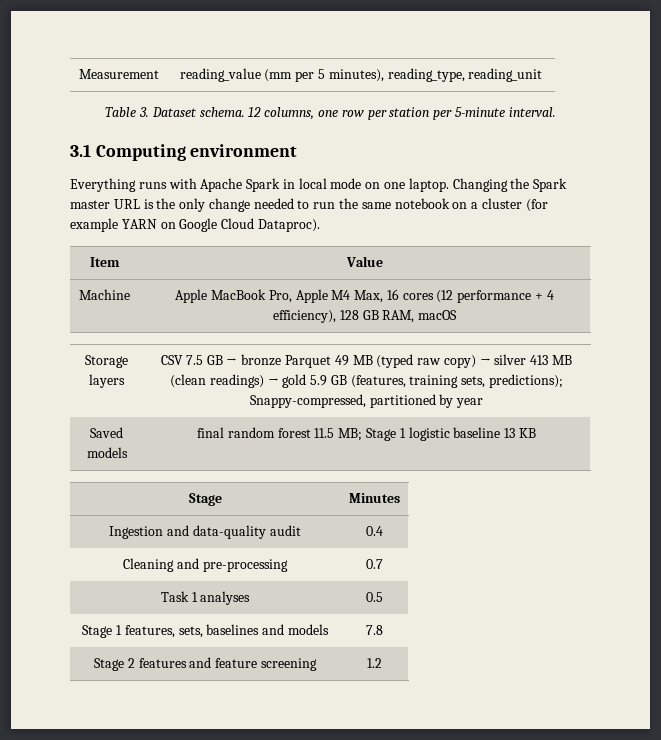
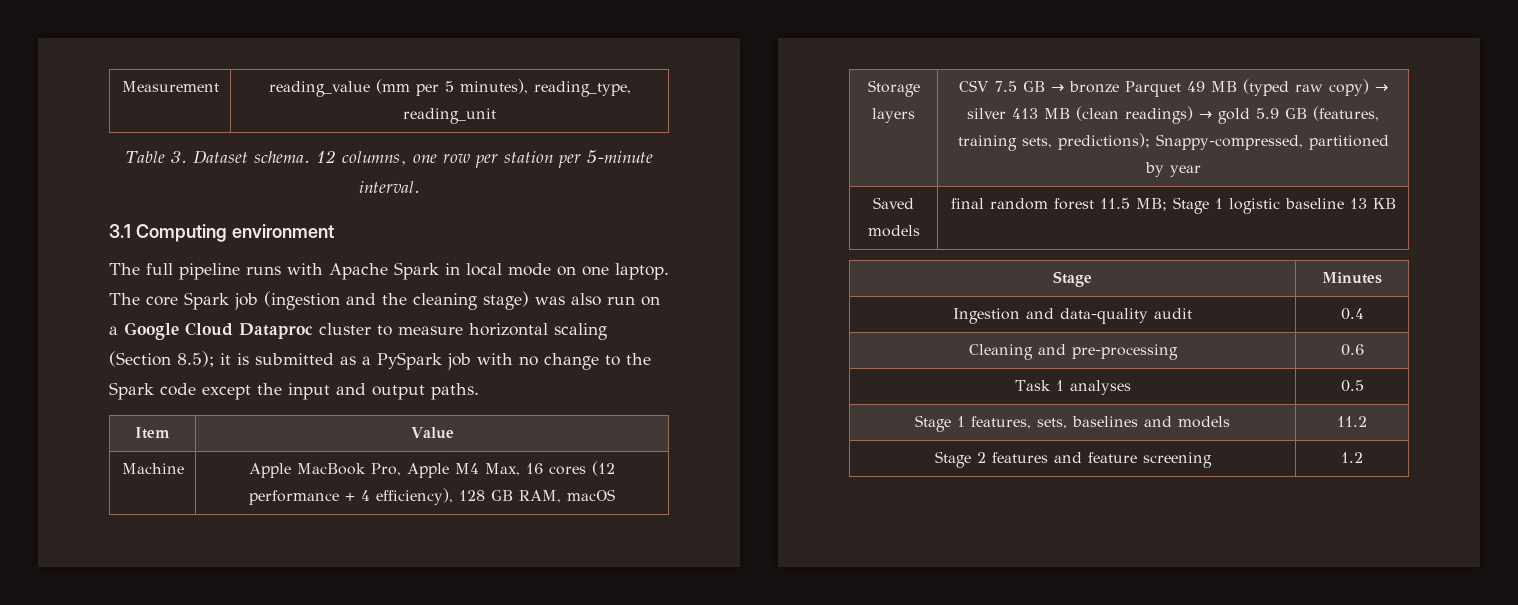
[70,178,136,192] Everything -> [109,263,240,280] The full pipeline
[452,178,568,192] [70,198,548,212] [70,218,320,232] Changing the Spark master URL is the only change needed to run the same notebook on a cluster (for example YARN on Google Cloud Dataproc). -> [109,291,660,310] [109,322,607,340] [109,351,651,370] [109,382,479,400] The core Spark job (ingestion and the cleaning stage) was also run on a Google Cloud Dataproc cluster to measure horizontal scaling (Section 8.5); it is submitted as a PySpark job with no change to the Spark code except the input and output paths.
[365,559,383,569] 0.7 -> [1340,344,1364,356] 0.6
[365,625,383,635] 7.8 -> [1337,416,1367,427] 11.2

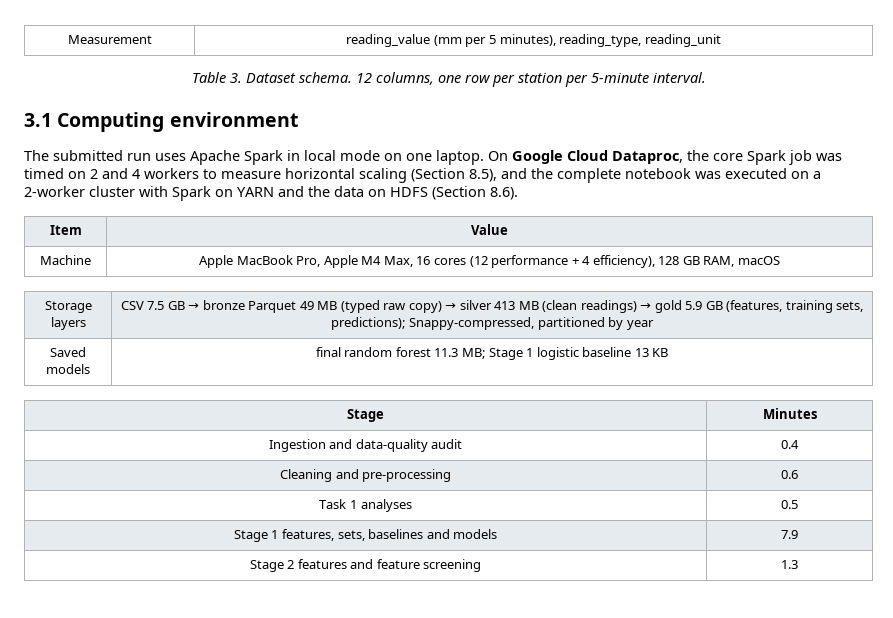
[146,263,323,280] full pipeline runs with -> [53,150,186,161] submitted run uses
[109,291,660,310] [109,322,371,340] The core Spark job (ingestion and the cleaning stage) was also run on a Google Cloud Dataproc cluster -> [488,150,842,165] [24,168,199,179] On Google Cloud Dataproc, the core Spark job was timed on 2 and 4 workers
[177,351,651,370] [109,382,479,400] 8.5); it is submitted as a PySpark job with no change to the Spark code except the input and output paths. -> [469,168,821,183] [24,186,518,201] 8.5), and the complete notebook was executed on a 2-worker cluster with Spark on YARN and the data on HDFS (Section 8.6).
[1099,198,1130,209] 11.5 -> [434,348,459,357] 11.3
[1337,416,1367,427] 11.2 -> [781,530,798,539] 7.9
[1341,452,1363,463] 1.2 -> [781,560,798,569] 1.3

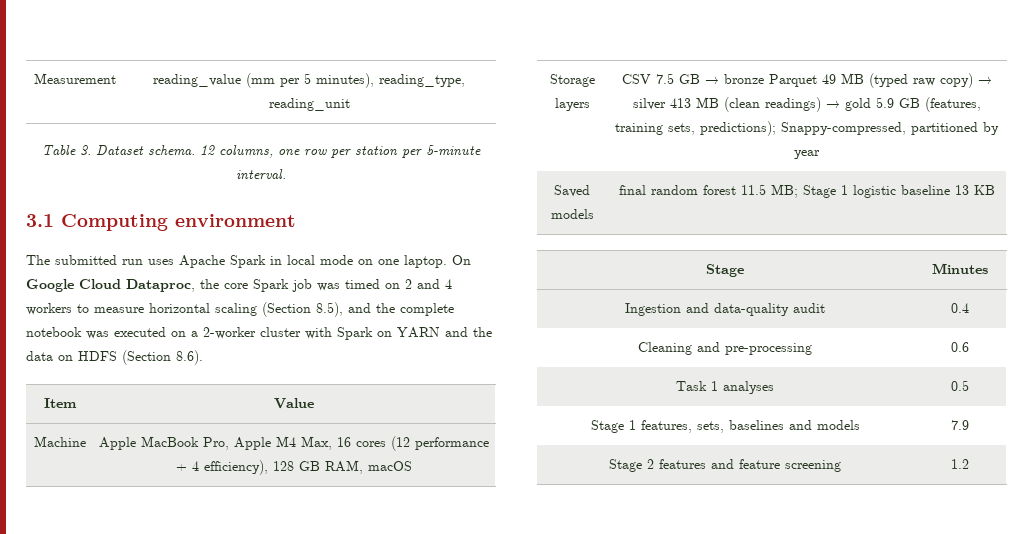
[434,348,459,357] 11.3 -> [740,184,766,195] 11.5
[781,560,798,569] 1.3 -> [950,459,969,469] 1.2

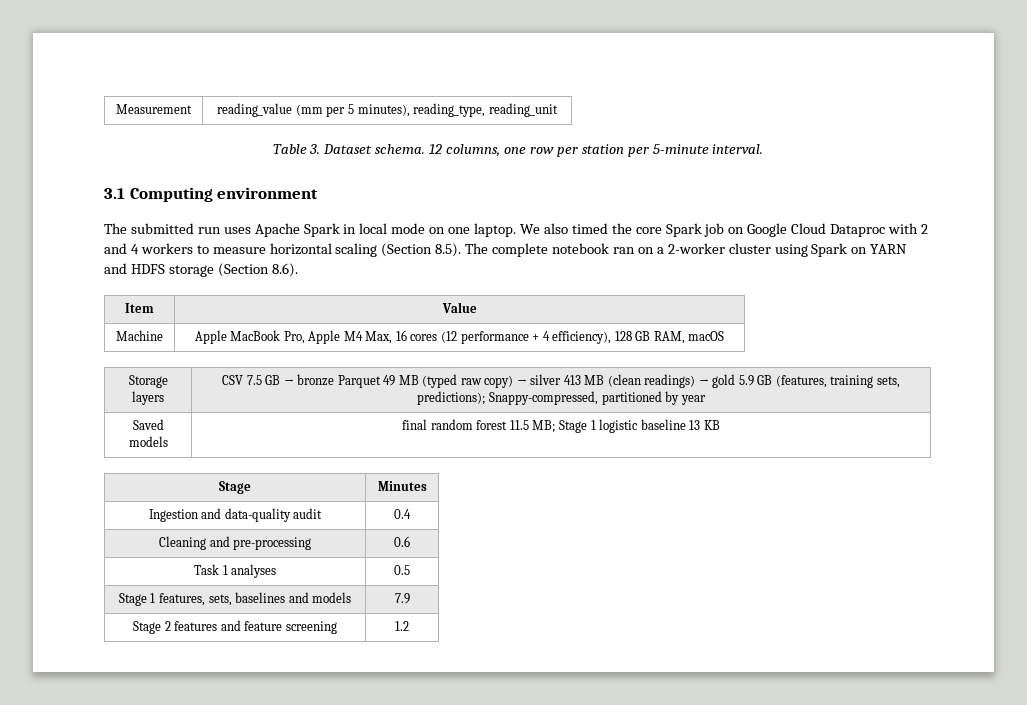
[452,255,471,265] [26,279,400,292] On Google Cloud Dataproc, the core Spark job was timed on -> [519,223,919,237] We also timed the core Spark job on Google Cloud Dataproc with
[316,302,454,317] [26,327,166,339] 8.5), and the complete notebook was executed -> [435,243,635,257] 8.5). The complete notebook ran
[305,327,332,339] with -> [774,244,808,257] using
[473,327,492,337] [26,351,117,361] the data on HDFS -> [130,264,214,277] HDFS storage

